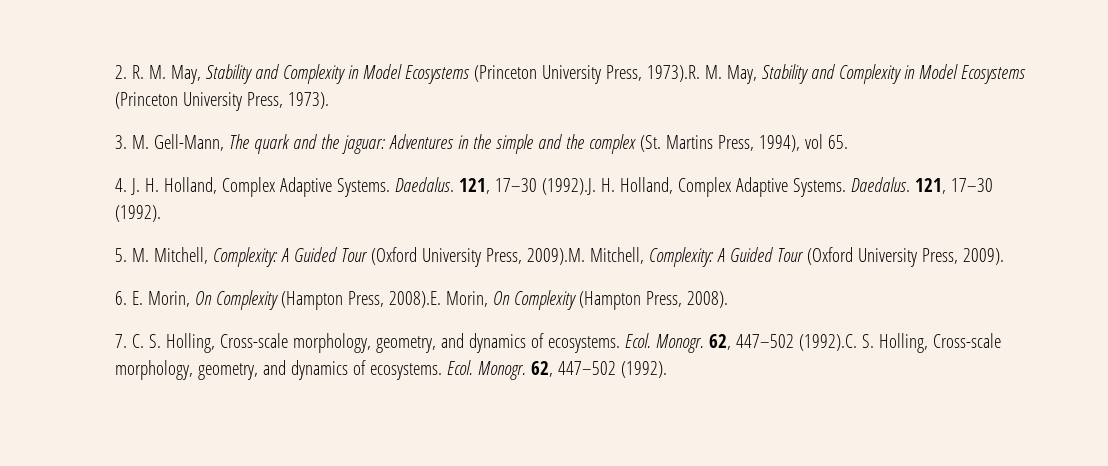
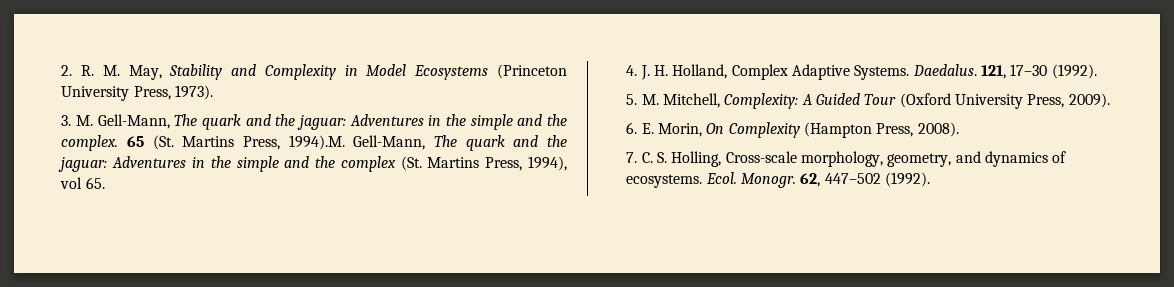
[647,64,1027,84] [115,92,284,111] 1973).R. M. May, Stability and Complexity in Model Ecosystems (Princeton University Press, -> (171, 93) none
(585, 141) none -> [61,135,567,151] [58,156,336,172] complex. 65 (St. Martins Press, 1994).M. Gell-Mann, The quark and the jaguar: Adventures in the simple and the
[542,177,994,197] (1992).J. H. Holland, Complex Adaptive Systems. Daedalus. 121, 17–30 -> (1048, 70) none
[527,247,959,267] 2009).M. Mitchell, Complexity: A Guided Tour (Oxford University Press, -> (1065, 101) none
[389,290,683,310] 2008).E. Morin, On Complexity (Hampton Press, -> (914, 130) none
[799,333,1002,353] [115,360,617,380] (1992).C. S. Holling, Cross-scale morphology, geometry, and dynamics of ecosystems. Ecol. Monogr. 62, 447–502 -> (881, 178) none

